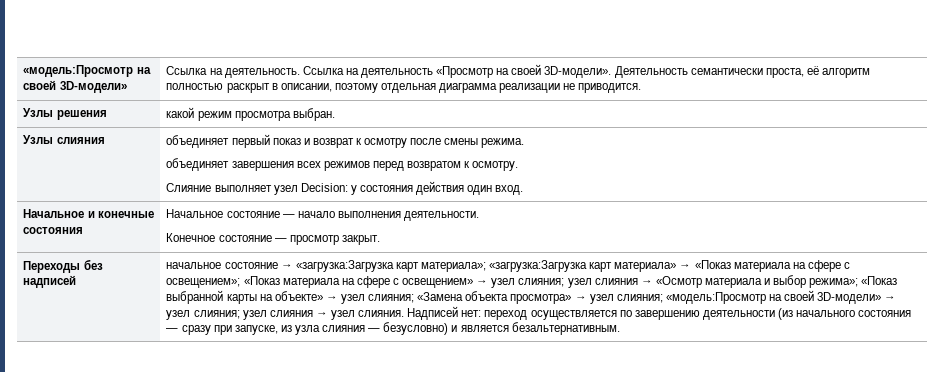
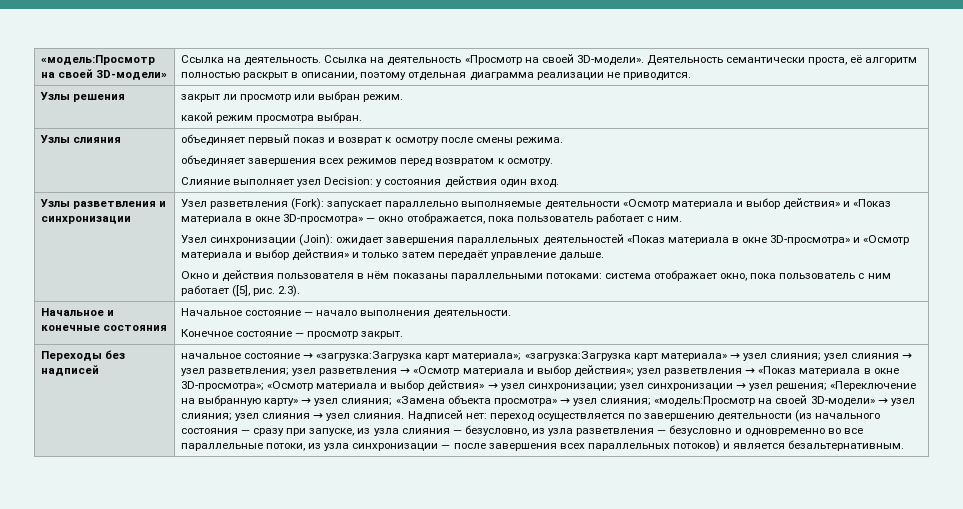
(107, 115) none -> [180,91,404,102] закрыт ли просмотр или выбран режим. //
(524, 190) none -> [39,199,167,209] [40,216,131,224] [180,198,892,210] [180,213,683,224] [180,234,910,246] [180,249,604,261] [180,270,891,282] [180,285,301,297] // Узлы разветвления и синхронизации | Узел разветвления (Fork): запускает параллельно выполняемые деятельности «Осмотр материала и выбор действия» и «Показ материала в окне 3D-просмотра» — окно отображается, пока пользователь работает с ним. // Узел синхронизации (Join): ожидает завершения параллельных деятельностей «Показ материала в окне 3D-просмотра» и «Осмотр материала и выбор действия» и только затем передаёт управление дальше. // Окно и действия пользователя в нём показаны параллельными потоками: система отображает окно, пока пользователь с ним работает ([5], рис. 2.3).
[694,260,850,272] [166,275,898,288] [166,290,323,304] «Показ материала на сфере с освещением»; «Показ материала на сфере с освещением» → узел слияния; узел слияния → «Осмотр материала и выбор режима»; «Показ выбранной карты на объекте» -> [742,353,913,361] [180,365,899,377] [180,380,917,392] [180,395,299,406] узел слияния; узел слияния → узел разветвления; узел разветвления → «Осмотр материала и выбор действия»; узел разветвления → «Показ материала в окне 3D-просмотра»; «Осмотр материала и выбор действия» → узел синхронизации; узел синхронизации → узел решения; «Переключение на выбранную карту»
[383,322,449,335] безусловно) -> [464,425,863,437] [180,440,720,452] безусловно, из узла разветвления — безусловно и одновременно во все параллельные потоки, из узла синхронизации — после завершения всех параллельных потоков)

